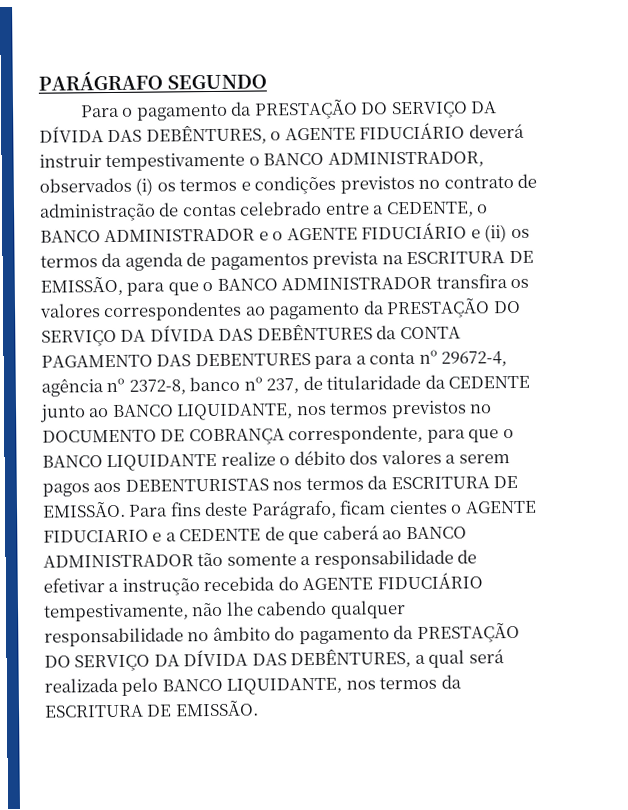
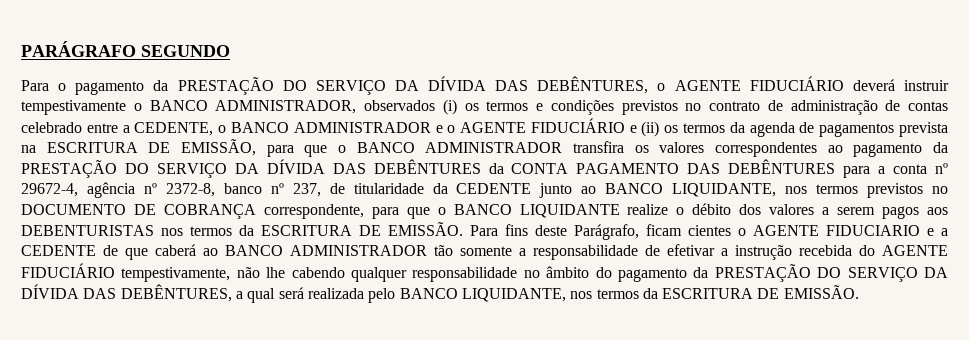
[194,353,311,367] DEBENTURES -> [728,159,836,174] DEBÊNTURES

